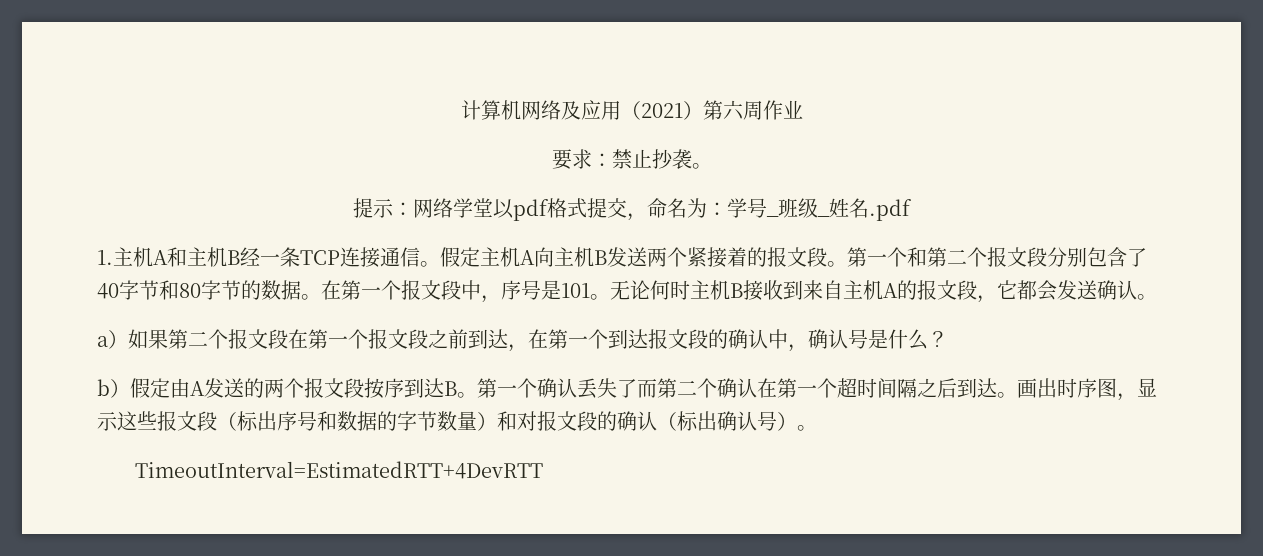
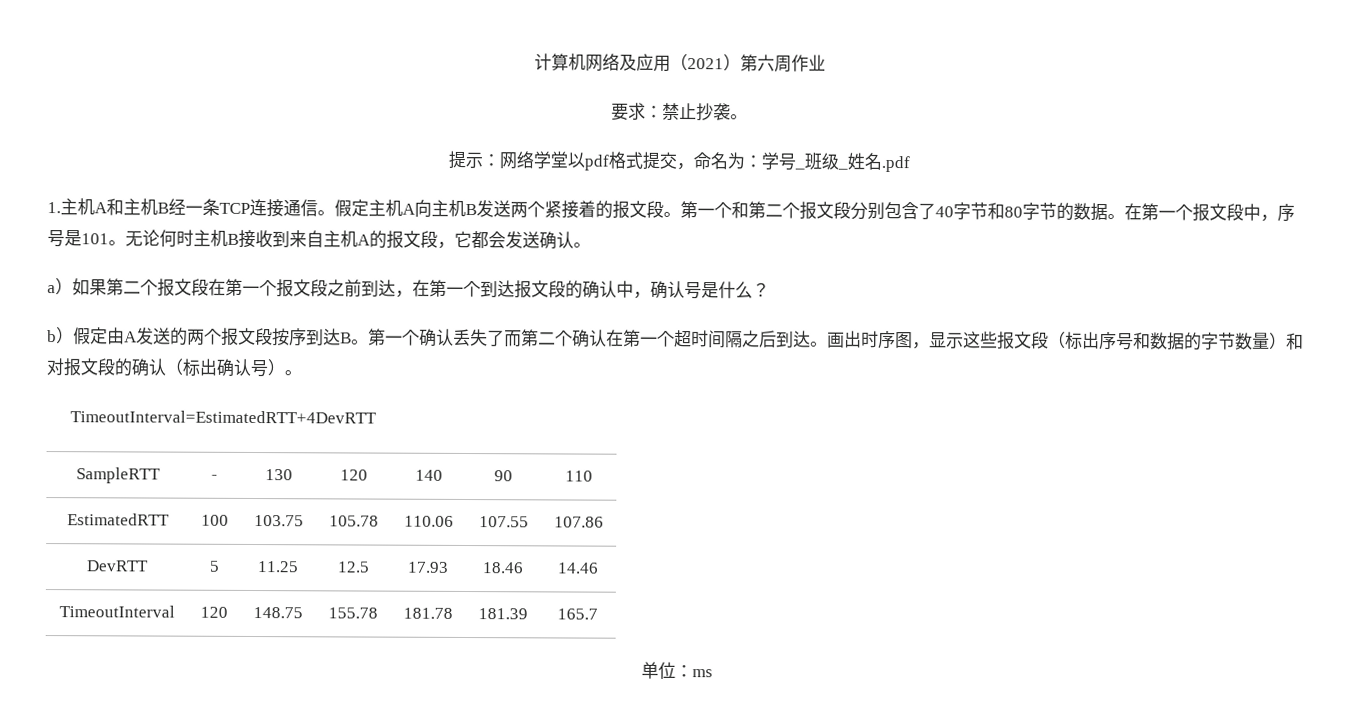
(544, 470) none -> [75,467,161,484] [211,474,218,480] [264,469,293,481] [339,469,368,481] [414,469,443,481] [494,470,513,482] [564,470,593,482] [66,513,170,526] [200,514,229,526] [253,515,304,527] [328,515,379,527] [403,515,454,527] [478,516,529,528] [553,516,604,528] [86,560,149,572] [208,560,220,572] [257,561,299,573] [336,561,370,573] [407,561,449,573] [482,562,524,574] [557,562,599,574] [58,605,175,618] [199,606,228,618] [252,606,303,619] [327,607,378,619] [402,607,453,619] [477,608,528,620] [557,608,598,620] [640,661,713,679] // SampleRTT | - | 130 | 120 | 140 | 90 | 110 // EstimatedRTT | 100 | 103.75 | 105.78 | 110.06 | 107.55 | 107.86 // DevRTT | 5 | 11.25 | 12.5 | 17.93 | 18.46 | 14.46 // TimeoutInterval | 120 | 148.75 | 155.78 | 181.78 | 181.39 | 165.7 // 单位：ms

